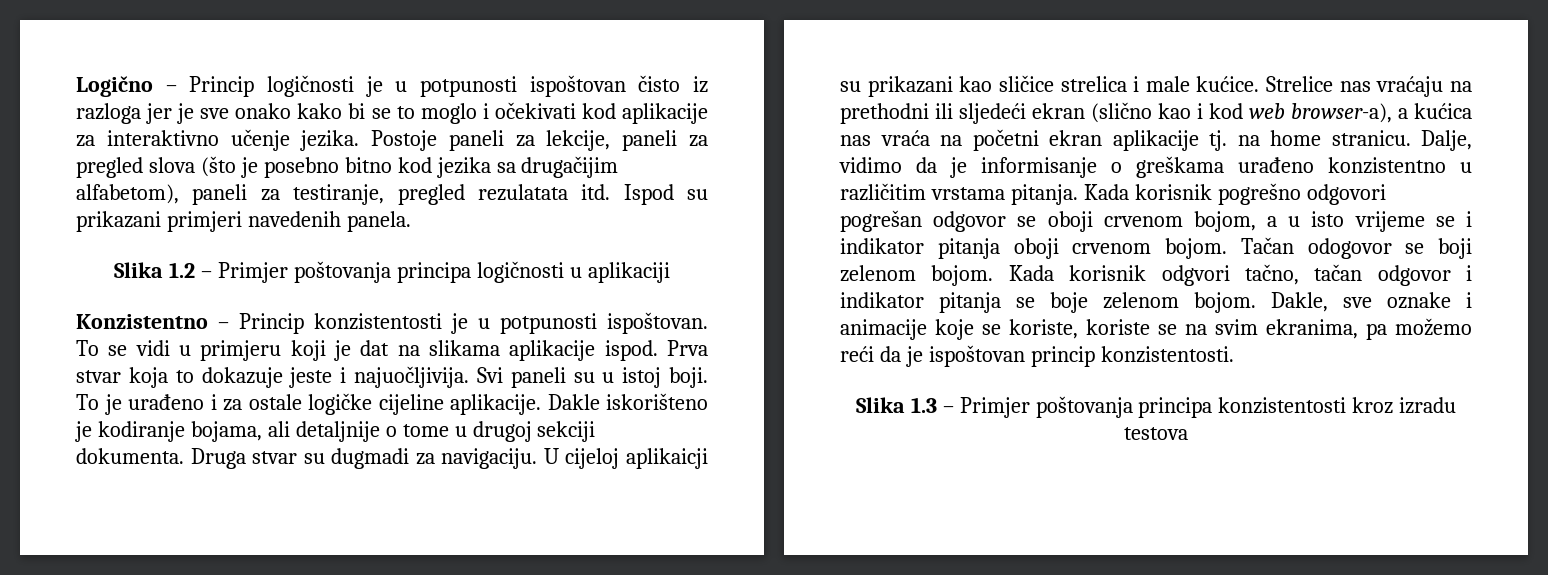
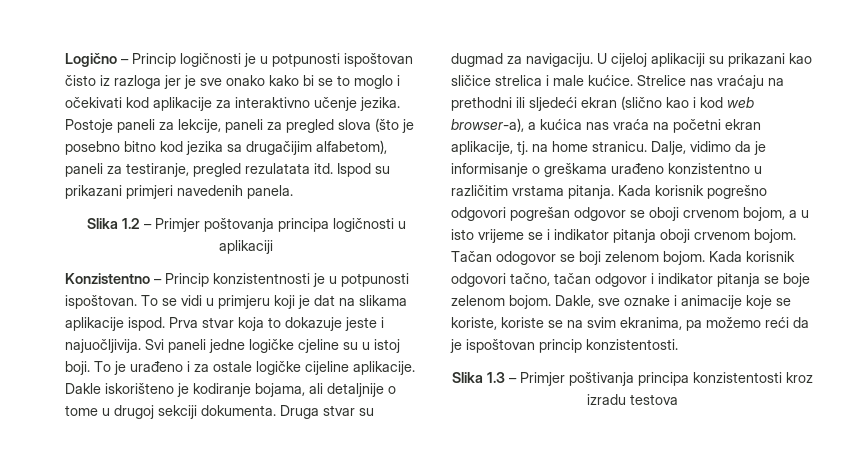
[314,313,442,330] konzistentosti -> [213,273,310,284] konzistentnosti
(566, 377) none -> [209,339,339,353] jedne logičke cjeline
[331,448,410,469] dugmadi -> [451,53,503,67] dugmad
[625,448,708,469] aplikaicji -> [651,53,705,67] aplikaciji
[1112,130,1199,151] aplikacije -> [451,141,513,155] aplikacije,
[1161,265,1230,286] odgvori -> [451,273,506,287] odgovori
[1035,396,1133,418] poštovanja -> [568,372,634,386] poštivanja

